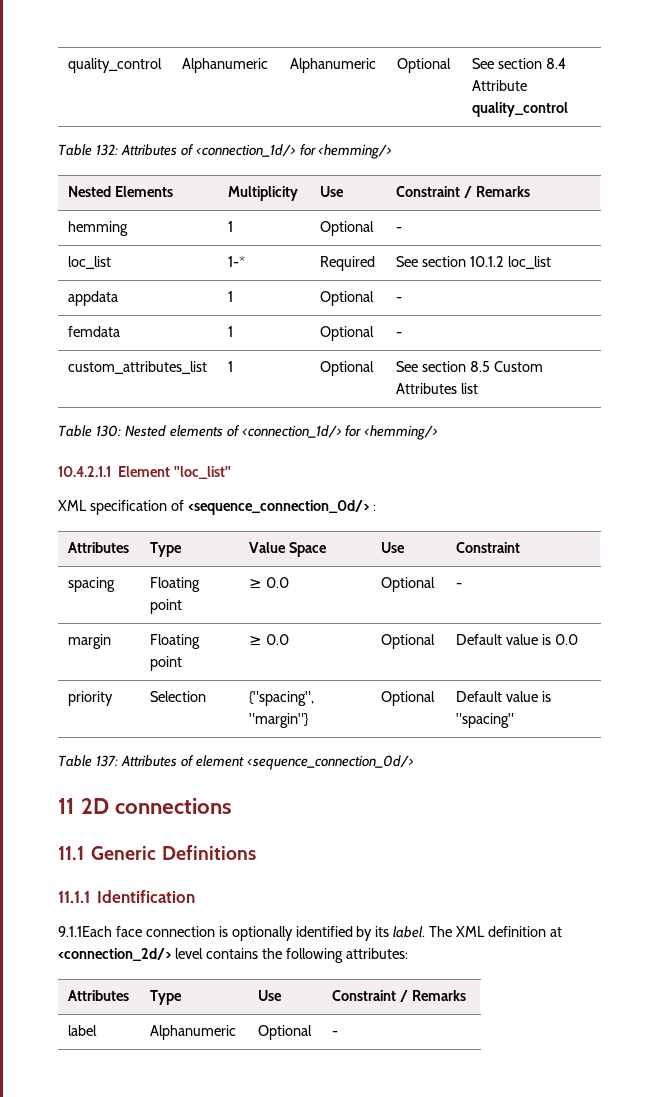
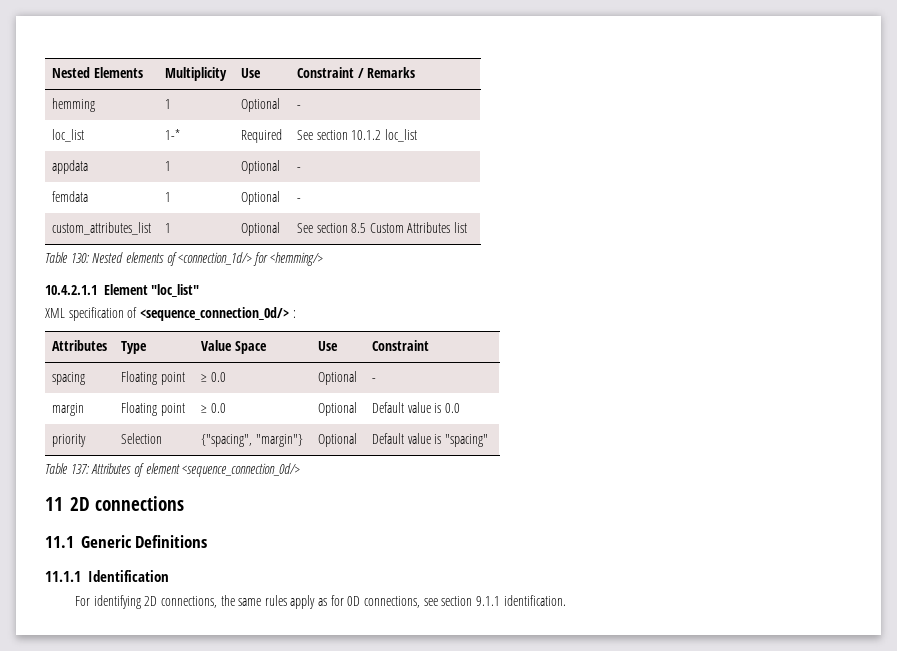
[68,58,163,73] [182,58,269,73] [290,58,377,73] [397,58,452,73] [472,58,567,69] [472,80,528,91] [472,102,569,117] [58,144,393,159] quality_control | Alphanumeric | Alphanumeric | Optional | See section 8.4 Attribute quality_control // Table 132: Attributes of <connection_1d/> for <hemming/> // -> (51, 72) none
[58,926,562,941] [58,948,408,963] [68,990,130,1001] [150,990,183,1005] [258,990,283,1001] [332,990,467,1002] [68,1025,98,1036] [150,1025,237,1040] [258,1025,313,1040] [332,1031,339,1036] 9.1.1Each face connection is optionally identified by its label. The XML definition at <connection_2d/> level contains the following attributes: // Attributes | Type | Use | Constraint / Remarks // label | Alphanumeric | Optional | - -> [74,595,566,609] For identifying 2D connections, the same rules apply as for 0D connections, see section 9.1.1 identification.

